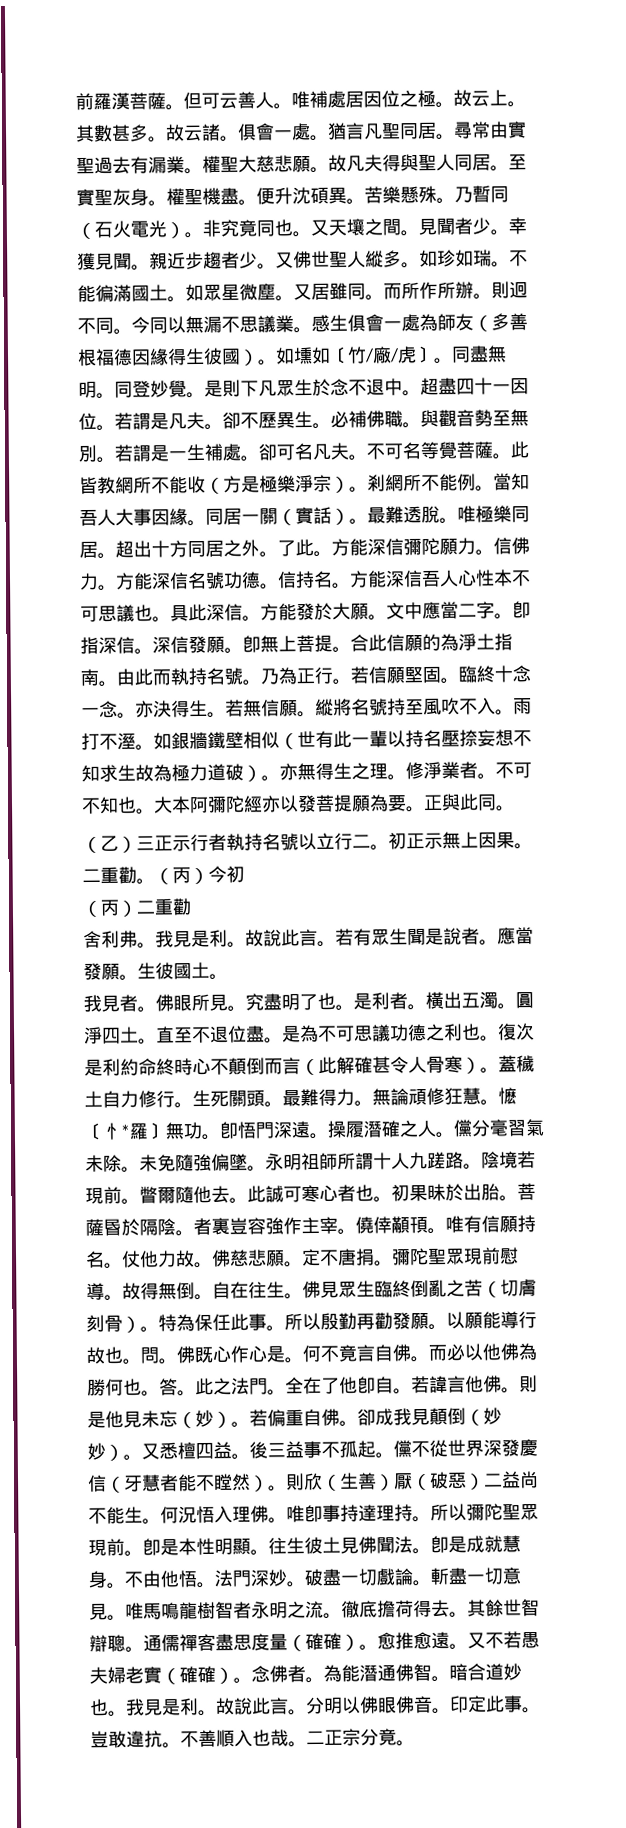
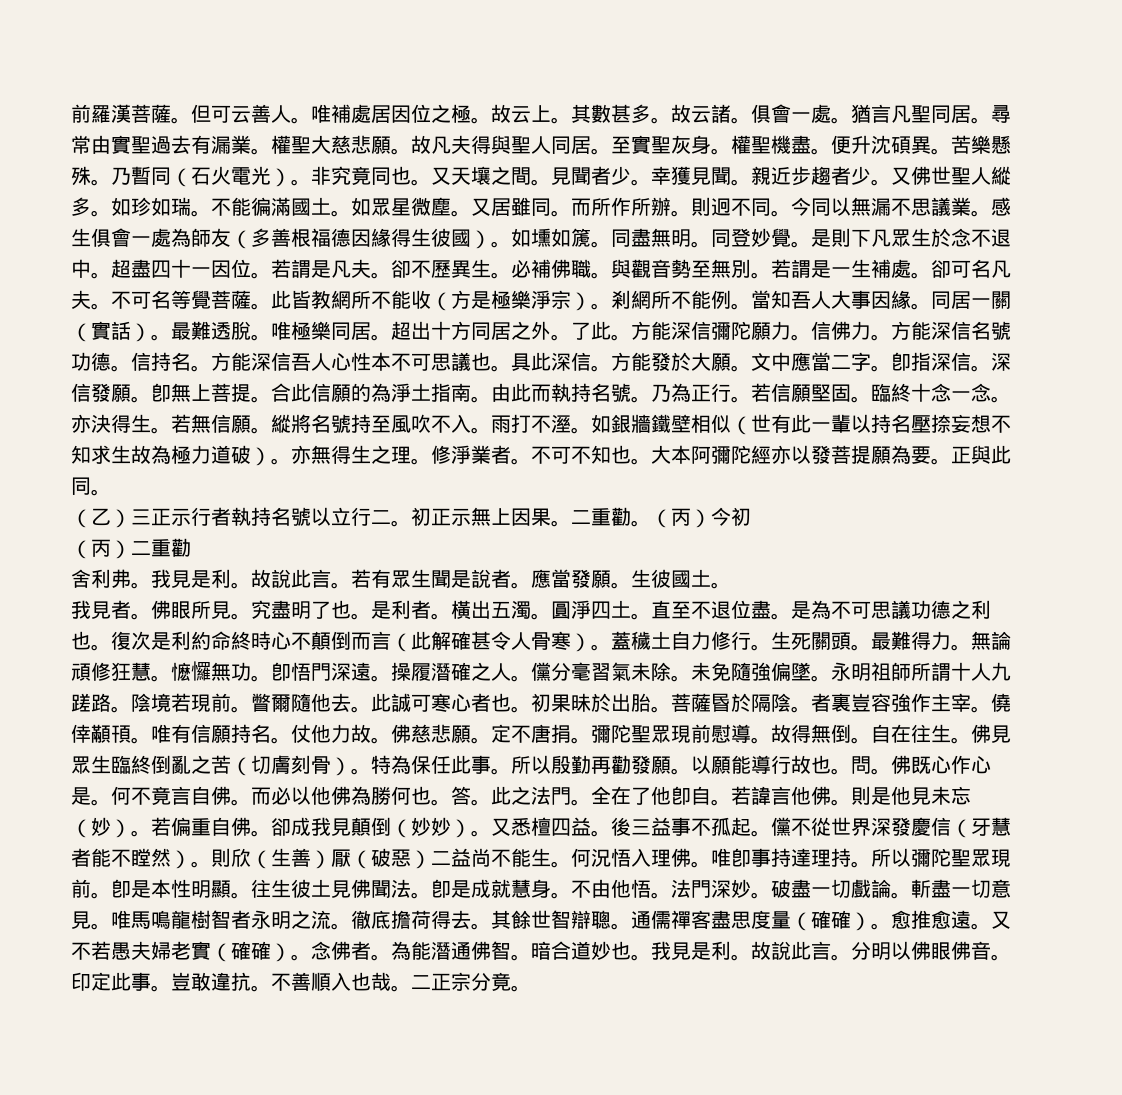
[329,345,435,364] 〔竹/廠/虎〕 -> [571,228,591,247] 篪
[84,1122,166,1141] 〔忄*羅〕 -> [191,661,211,681] 㦬

